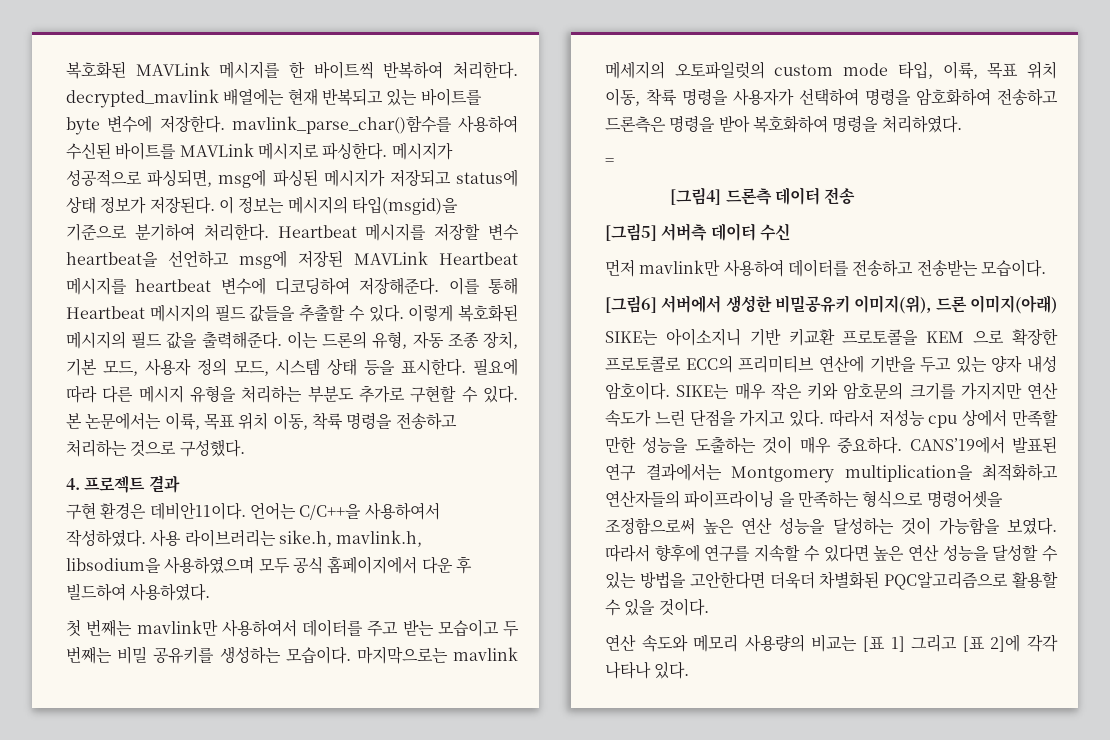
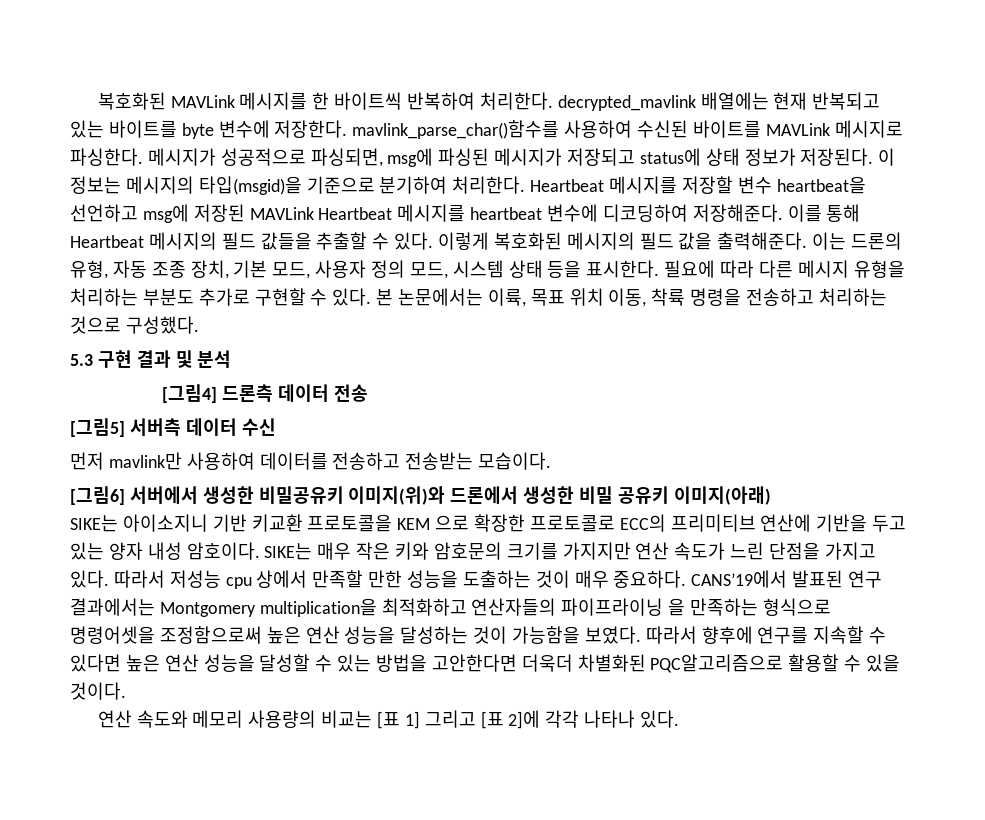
[66,475,146,493] 4. 프로젝트 -> [70,350,132,368] 5.3 구현
[66,502,440,520] [66,529,423,547] [66,556,472,574] [66,583,211,601] [66,619,519,637] [66,646,519,664] [605,61,1057,79] [605,88,1058,106] [605,115,962,133] [605,158,614,166] // 구현 환경은 데비안11이다. 언어는 C/C++을 사용하여서 작성하였다. 사용 라이브러리는 sike.h, mavlink.h, libsodium을 사용하였으며 모두 공식 홈페이지에서 다운 후 빌드하여 사용하였다. // 첫 번째는 mavlink만 사용하여서 데이터를 주고 받는 모습이고 두 번째는 비밀 공유키를 생성하는 모습이다. 마지막으로는 mavlink 메세지의 오토파일럿의 custom mode 타입, 이륙, 목표 위치 이동, 착륙 명령을 사용자가 선택하여 명령을 암호화하여 전송하고 드론측은 명령을 받아 복호화하여 명령을 처리하였다. // = -> [175,350,232,368] 및 분석
[854,295,967,314] 이미지(위), 드론 -> [348,486,669,505] 이미지(위)와 드론에서 생성한 비밀 공유키

